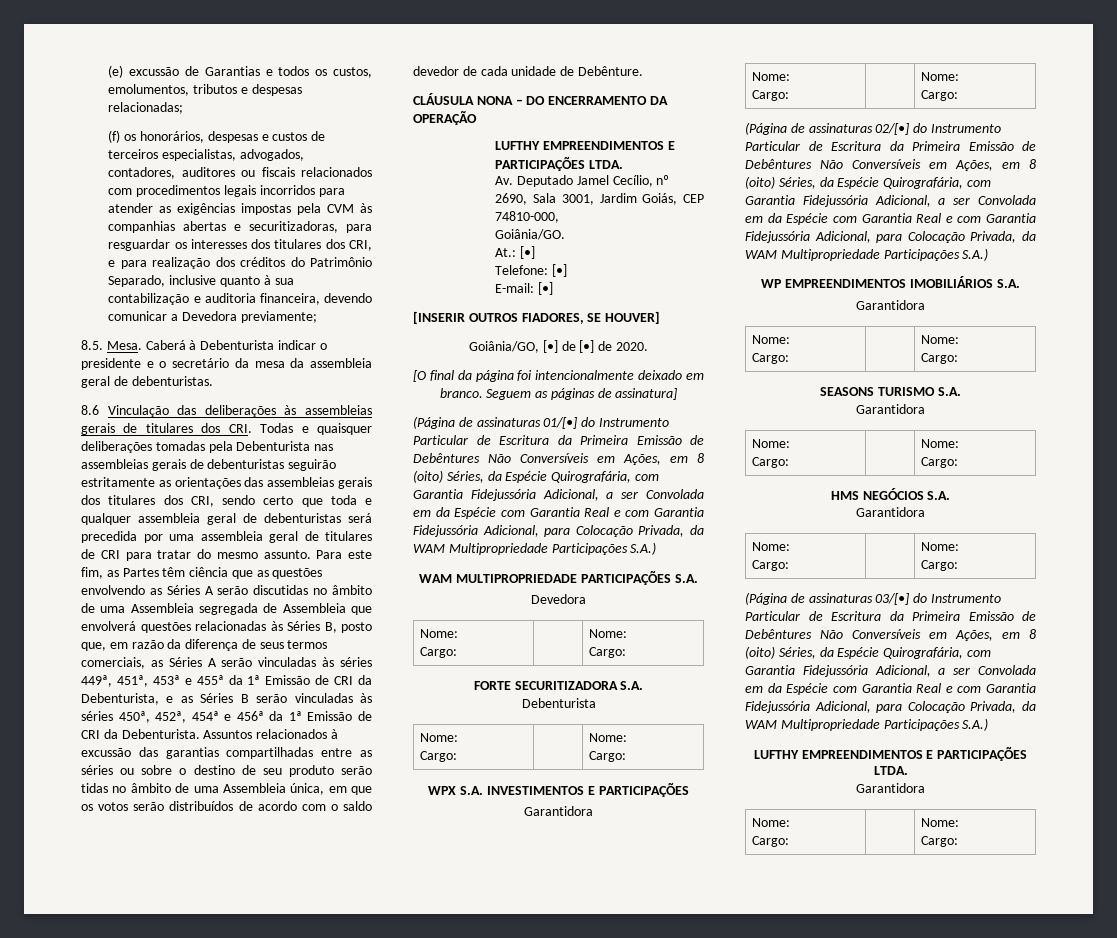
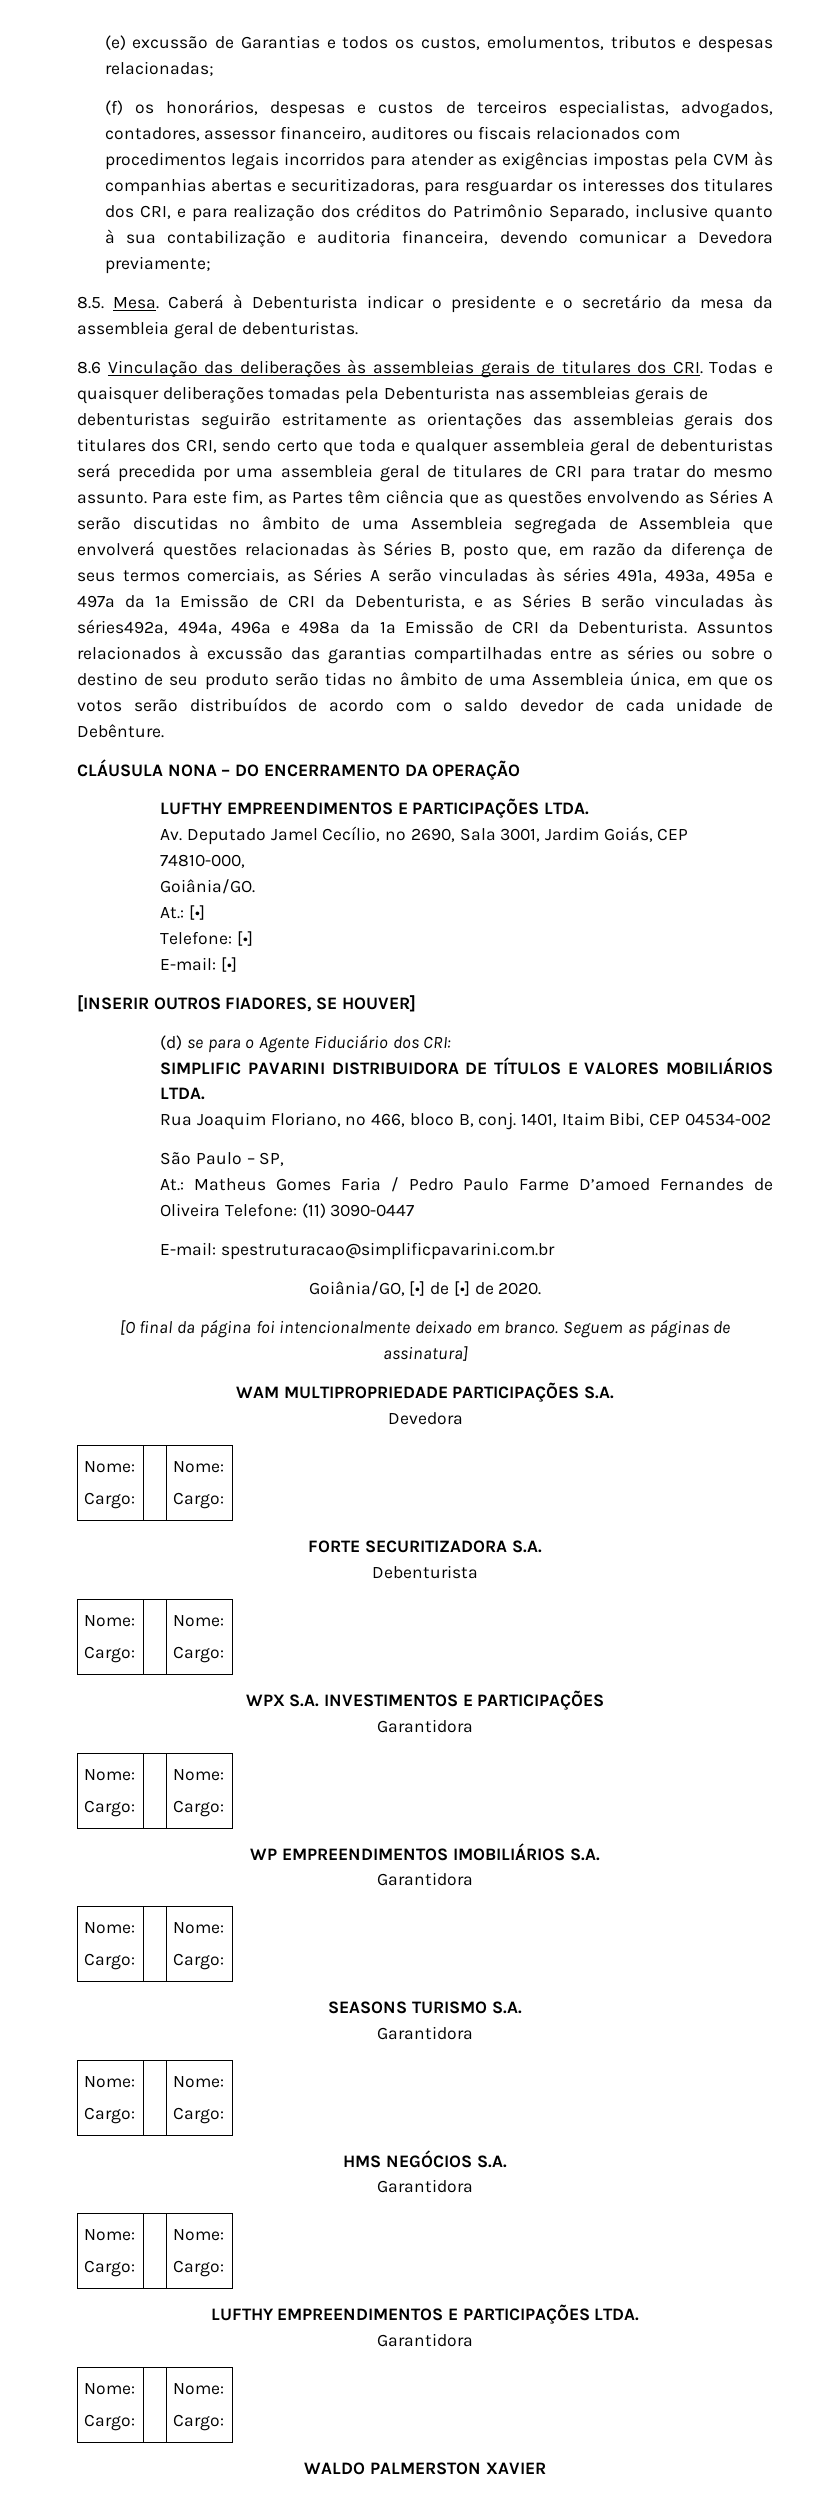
(176, 173) none -> [204,126,367,141] assessor financeiro,
[81,675,224,687] 449ª, 451ª, 453ª e 455ª -> [617,569,774,583] [77,595,115,608] 491ª, 493ª, 495ª e 497ª
[81,711,264,723] séries 450ª, 452ª, 454ª e 456ª -> [77,619,341,635] séries492ª, 494ª, 496ª e 498ª
(661, 317) none -> [160,1035,452,1053] [160,1057,774,1075] [160,1087,206,1100] [160,1112,771,1130] [160,1152,285,1166] [160,1177,773,1192] [160,1203,415,1218] [160,1242,555,1260] // (d) se para o Agente Fiduciário dos CRI: // SIMPLIFIC PAVARINI DISTRIBUIDORA DE TÍTULOS E VALORES MOBILIÁRIOS LTDA. // Rua Joaquim Floriano, nº 466, bloco B, conj. 1401, Itaim Bibi, CEP 04534-002 // São Paulo – SP, // At.: Matheus Gomes Faria / Pedro Paulo Farme D’amoed Fernandes de Oliveira Telefone: (11) 3090-0447 // E-mail: spestruturacao@simplificpavarini.com.br
[413,416,669,429] [413,435,704,445] [413,453,704,465] [413,470,659,483] [413,489,704,501] [413,507,704,519] [413,525,704,537] [413,542,657,555] // (Página de assinaturas 01/[•] do Instrumento Particular de Escritura da Primeira Emissão de Debêntures Não Conversíveis em Ações, em 8 (oito) Séries, da Espécie Quirografária, com Garantia Fidejussória Adicional, a ser Convolada em da Espécie com Garantia Real e com Garantia Fidejussória Adicional, para Colocação Privada, da WAM Multipropriedade Participações S.A.) -> (468, 1353) none
[745,122,1001,135] [745,141,1036,151] [745,159,1036,171] [745,176,991,189] [745,195,1036,207] [745,213,1036,225] [745,231,1036,243] [745,248,989,261] // (Página de assinaturas 02/[•] do Instrumento Particular de Escritura da Primeira Emissão de Debêntures Não Conversíveis em Ações, em 8 (oito) Séries, da Espécie Quirografária, com Garantia Fidejussória Adicional, a ser Convolada em da Espécie com Garantia Real e com Garantia Fidejussória Adicional, para Colocação Privada, da WAM Multipropriedade Participações S.A.) -> (225, 1808) none
[745,592,1001,605] [745,611,1036,621] [745,629,1036,641] [745,646,991,659] [745,665,1036,677] [745,683,1036,695] [745,701,1036,713] [745,718,989,731] // (Página de assinaturas 03/[•] do Instrumento Particular de Escritura da Primeira Emissão de Debêntures Não Conversíveis em Ações, em 8 (oito) Séries, da Espécie Quirografária, com Garantia Fidejussória Adicional, a ser Convolada em da Espécie com Garantia Real e com Garantia Fidejussória Adicional, para Colocação Privada, da WAM Multipropriedade Participações S.A.) -> (225, 2268) none
(959, 841) none -> [304,2462,546,2475] // WALDO PALMERSTON XAVIER

